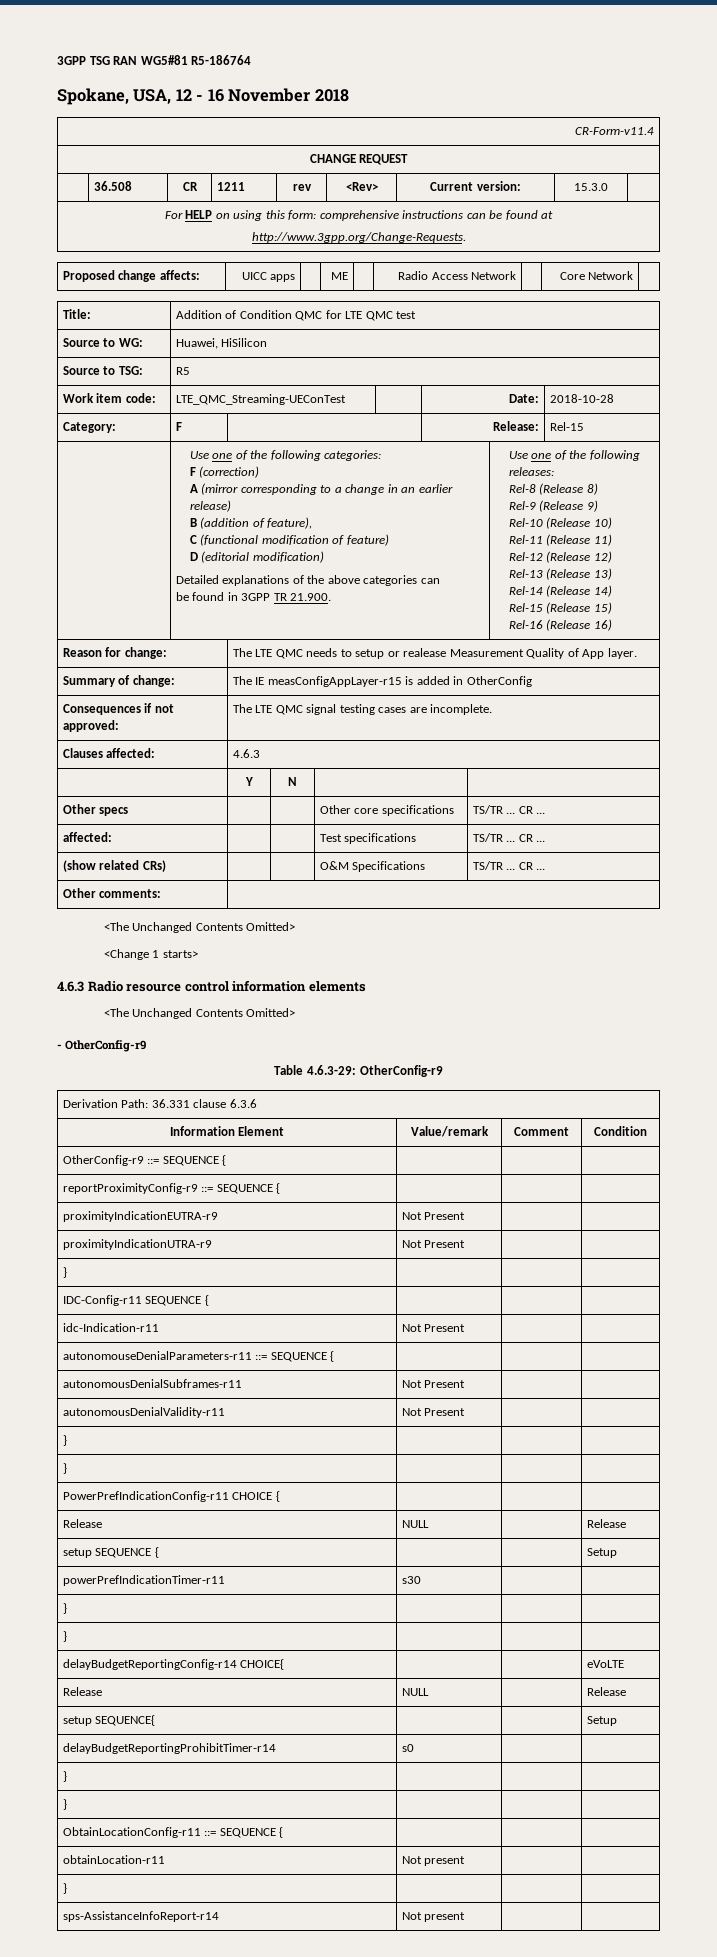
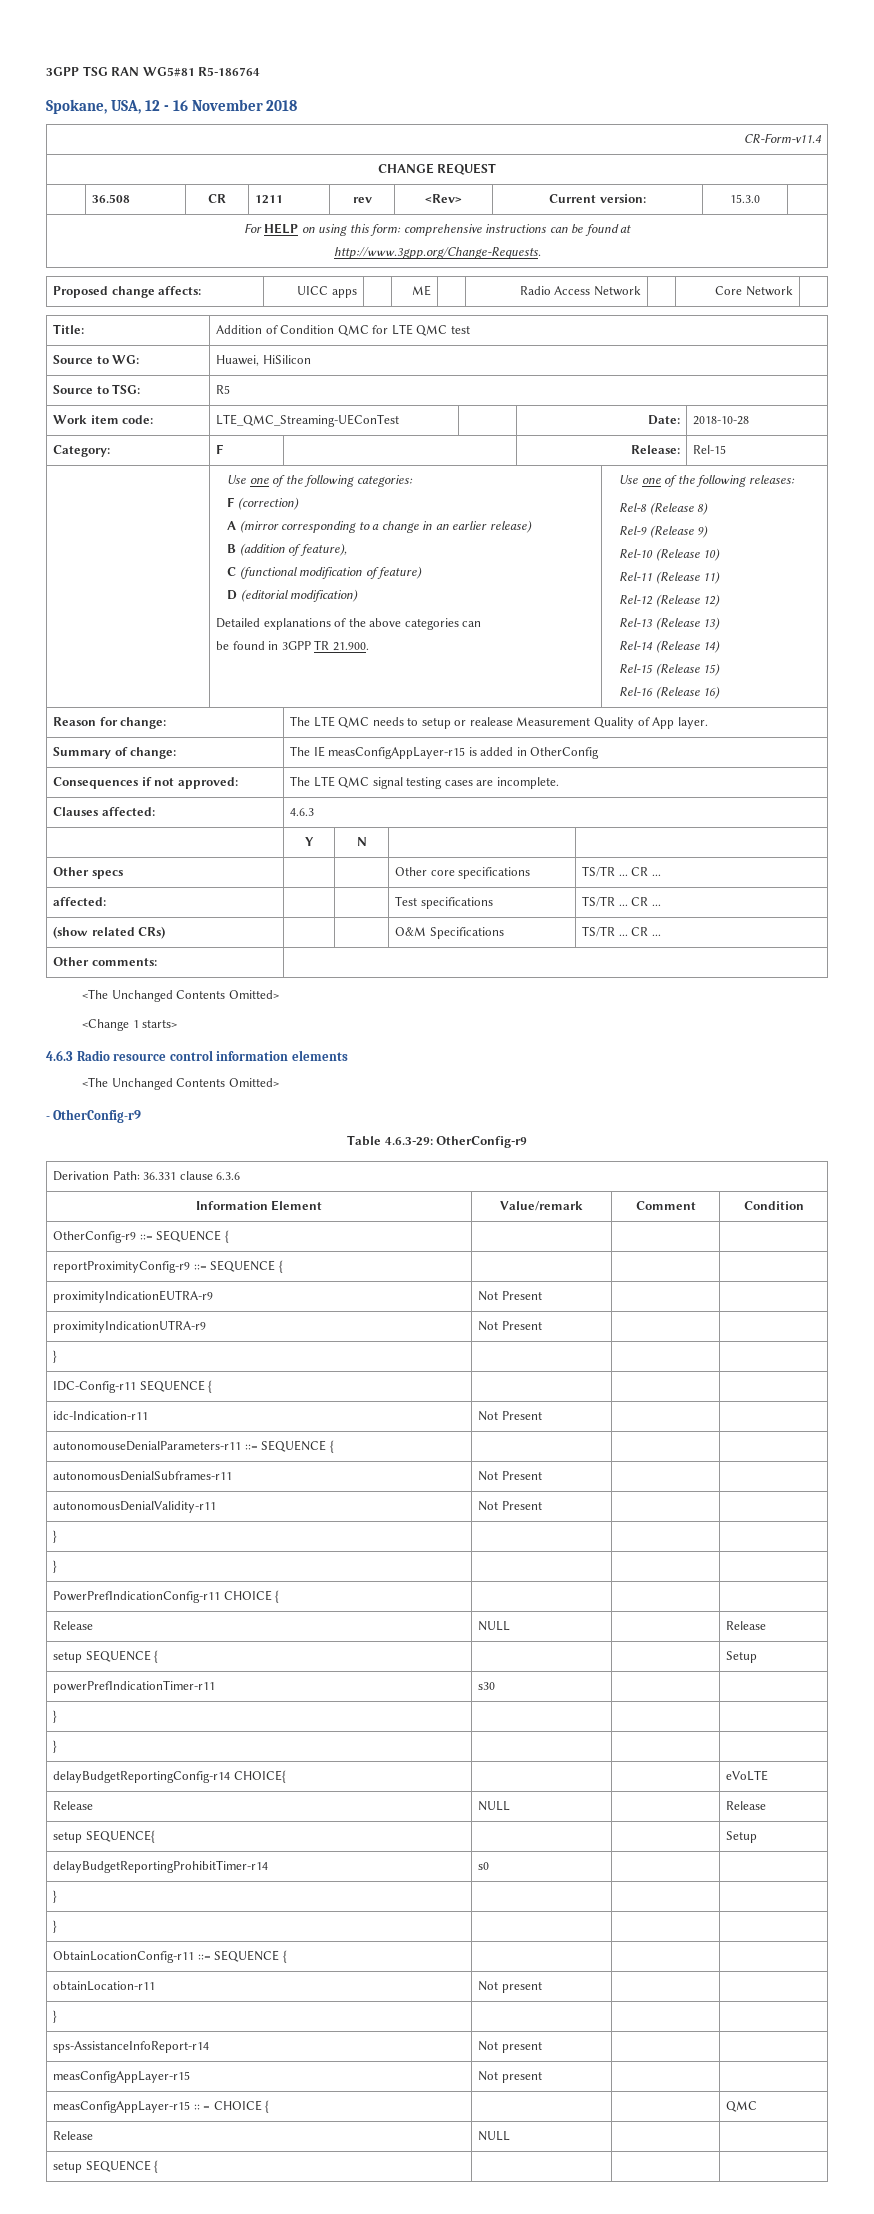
(466, 1917) none -> [53,2071,191,2083] [478,2071,542,2083] [53,2100,270,2113] [726,2101,758,2112] [53,2131,94,2140] [478,2131,511,2141] [53,2160,159,2173] // measConfigAppLayer-r15 | Not present | | // measConfigAppLayer-r15 :: = CHOICE { | | | QMC // Release | NULL | | // setup SEQUENCE { | | |

